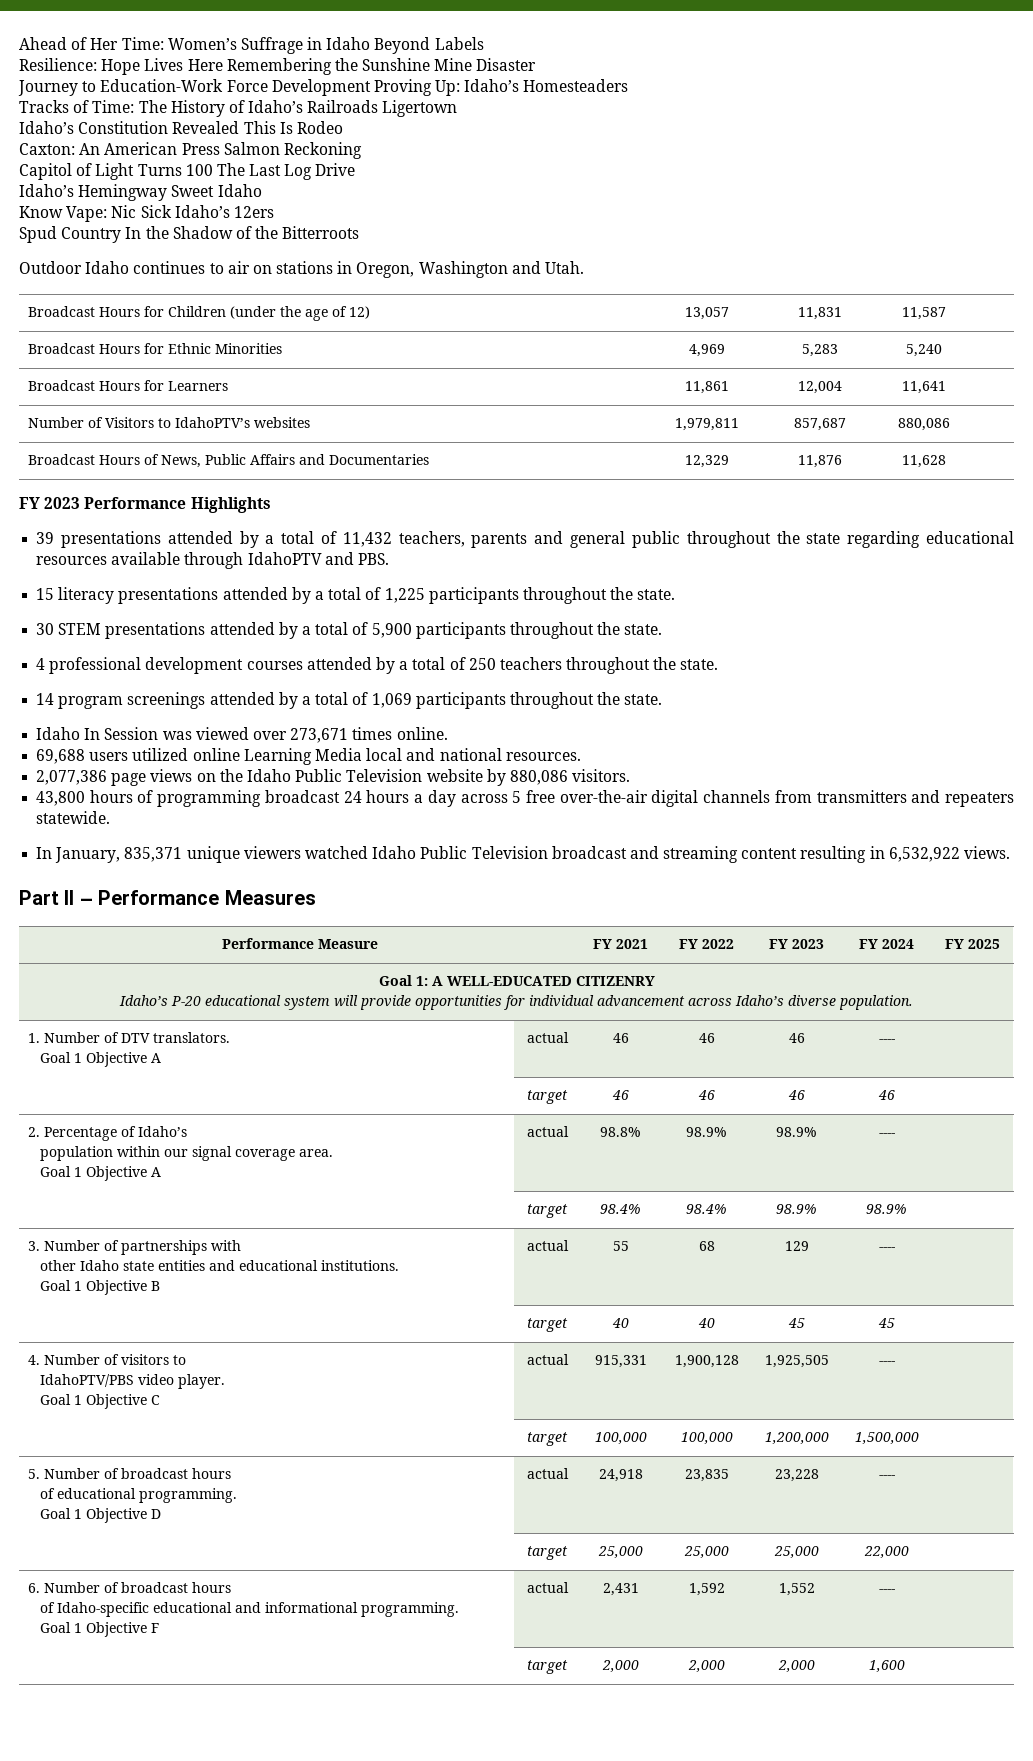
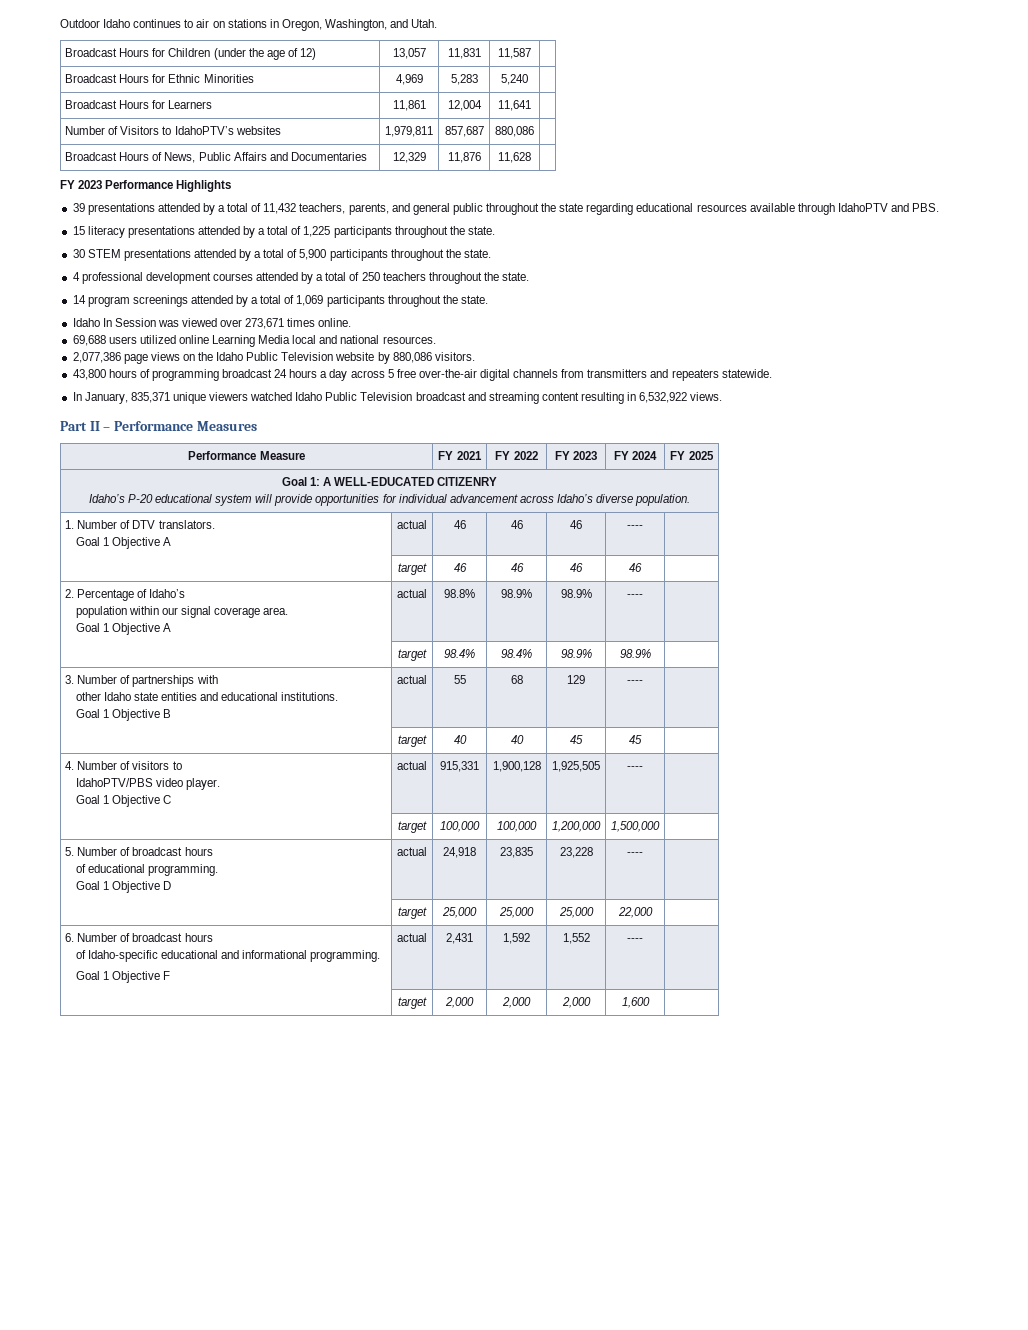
[19,37,484,54] [19,58,537,75] [18,79,629,96] [19,100,458,117] [19,121,343,134] [19,142,362,159] [19,163,356,180] [19,184,262,201] [19,205,274,222] [19,226,360,243] Ahead of Her Time: Women’s Suffrage in Idaho Beyond Labels // Resilience: Hope Lives Here Remembering the Sunshine Mine Disaster // Journey to Education-Work Force Development Proving Up: Idaho’s Homesteaders // Tracks of Time: The History of Idaho’s Railroads Ligertown // Idaho’s Constitution Revealed This Is Rodeo // Caxton: An American Press Salmon Reckoning // Capitol of Light Turns 100 The Last Log Drive // Idaho’s Hemingway Sweet Idaho // Know Vape: Nic Sick Idaho’s 12ers // Spud Country In the Shadow of the Bitterroots // -> (60, 23) none
[418,261,508,278] Washington -> [324,19,387,31] Washington,
[471,533,528,548] parents -> [348,203,389,215] parents,

